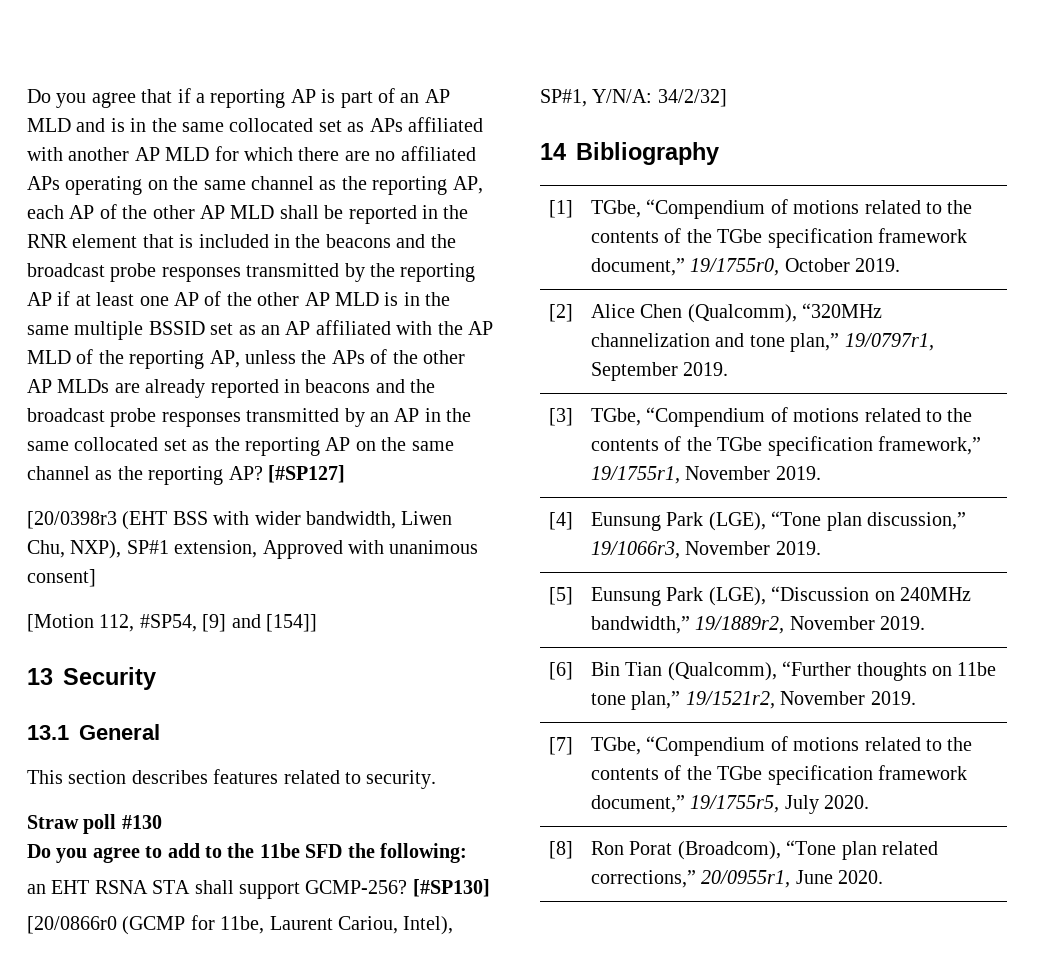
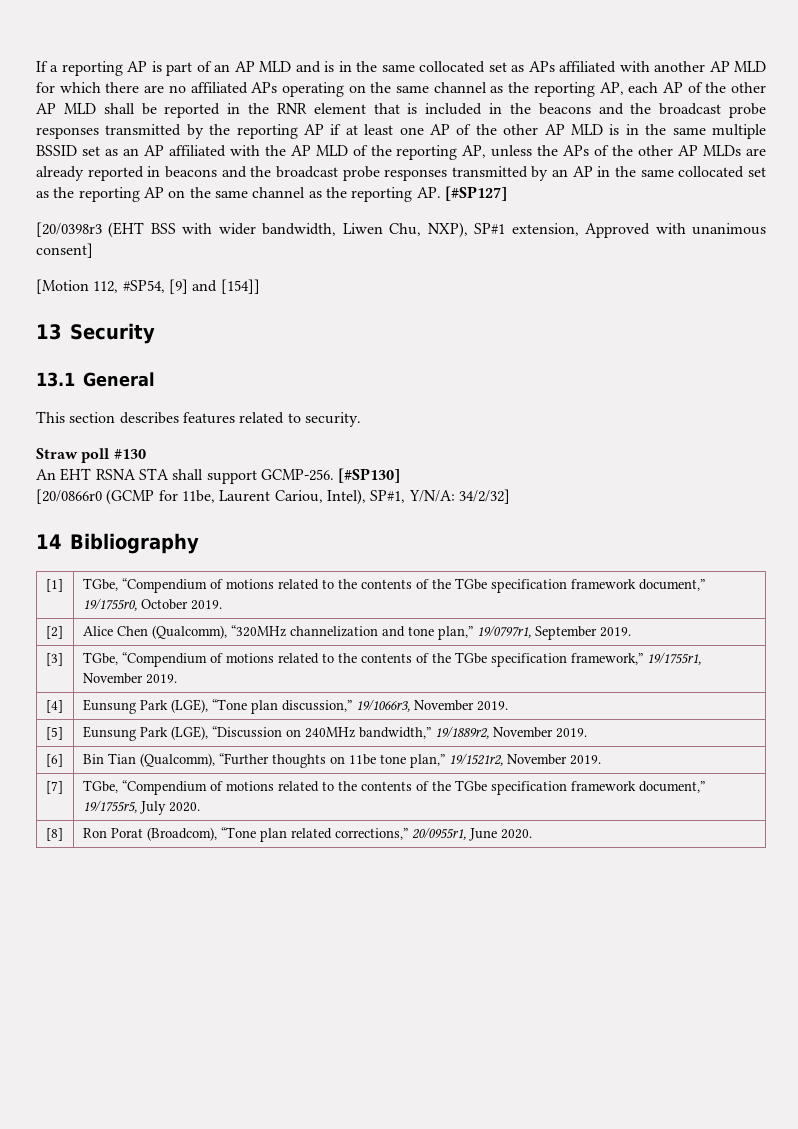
[27,88,191,108] Do you agree that if -> [36,61,48,72] If
[228,466,263,480] AP? -> [416,187,441,198] AP.
[27,843,467,863] [27,884,46,894] Do you agree to add to the 11be SFD the following: // an -> [36,469,56,480] An
[305,880,408,894] GCMP-256? -> [260,469,334,481] GCMP-256.

